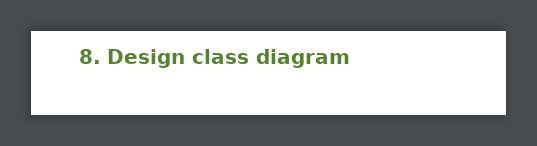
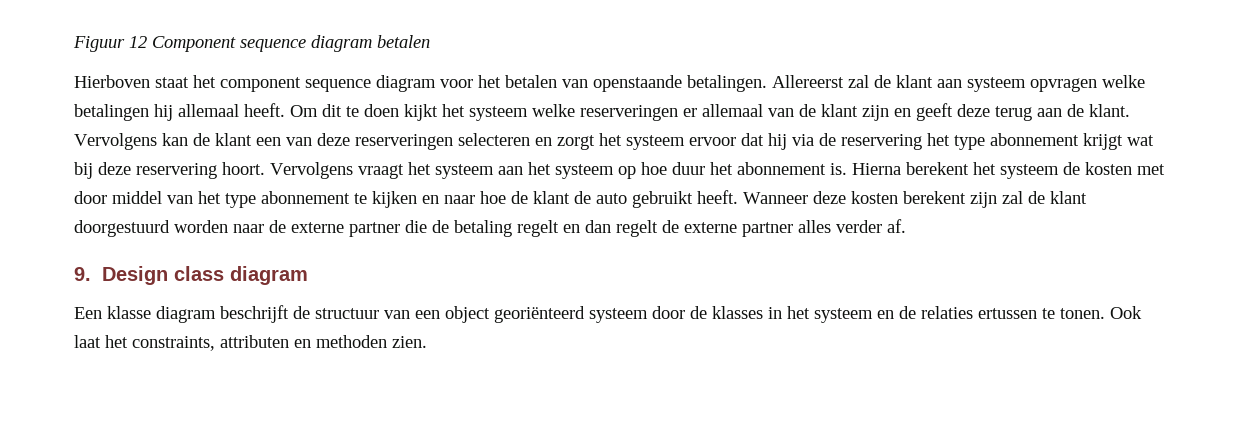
[79,49,351,68] 8. Design class diagram -> [73,35,430,52] [74,75,1145,92] [74,103,1130,121] [74,133,1154,150] [74,162,1165,179] [74,190,1087,208] [74,219,906,237] [74,266,309,285] [74,305,1142,323] [74,335,427,351] Figuur 12 Component sequence diagram betalen // Hierboven staat het component sequence diagram voor het betalen van openstaande betalingen. Allereerst zal de klant aan systeem opvragen welke betalingen hij allemaal heeft. Om dit te doen kijkt het systeem welke reserveringen er allemaal van de klant zijn en geeft deze terug aan de klant. Vervolgens kan de klant een van deze reserveringen selecteren en zorgt het systeem ervoor dat hij via de reservering het type abonnement krijgt wat bij deze reservering hoort. Vervolgens vraagt het systeem aan het systeem op hoe duur het abonnement is. Hierna berekent het systeem de kosten met door middel van het type abonnement te kijken en naar hoe de klant de auto gebruikt heeft. Wanneer deze kosten berekent zijn zal de klant doorgestuurd worden naar de externe partner die de betaling regelt en dan regelt de externe partner alles verder af. // 9. Design class diagram // Een klasse diagram beschrijft de structuur van een object georiënteerd systeem door de klasses in het systeem en de relaties ertussen te tonen. Ook laat het constraints, attributen en methoden zien.

